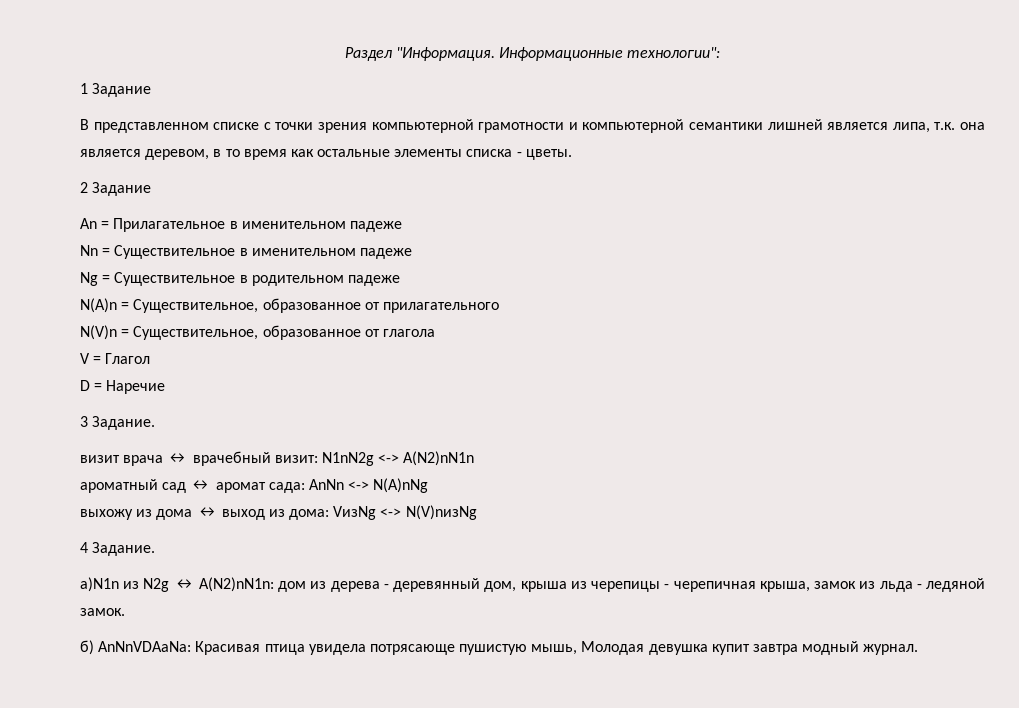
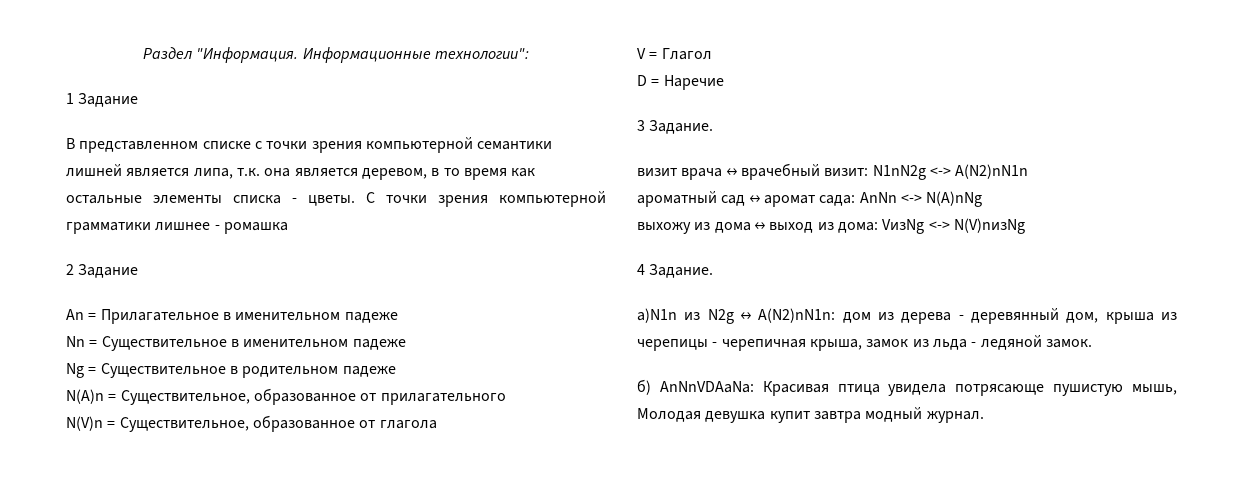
[478,119,685,133] грамотности и компьютерной -> (473, 145) none
(572, 154) none -> [366,191,606,207] [66,222,288,234] С точки зрения компьютерной грамматики лишнее - ромашка

